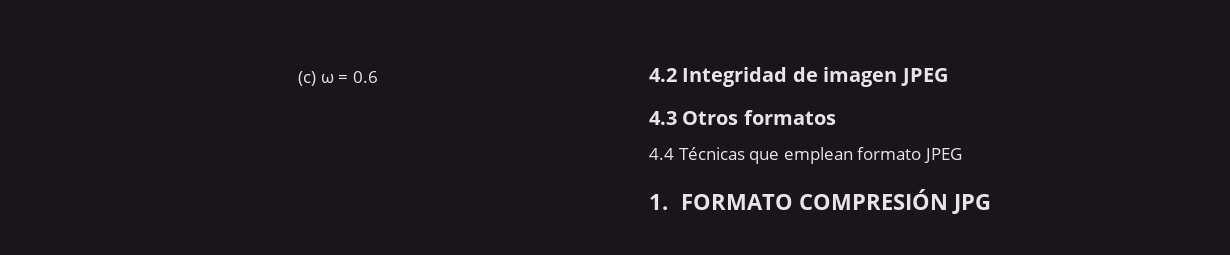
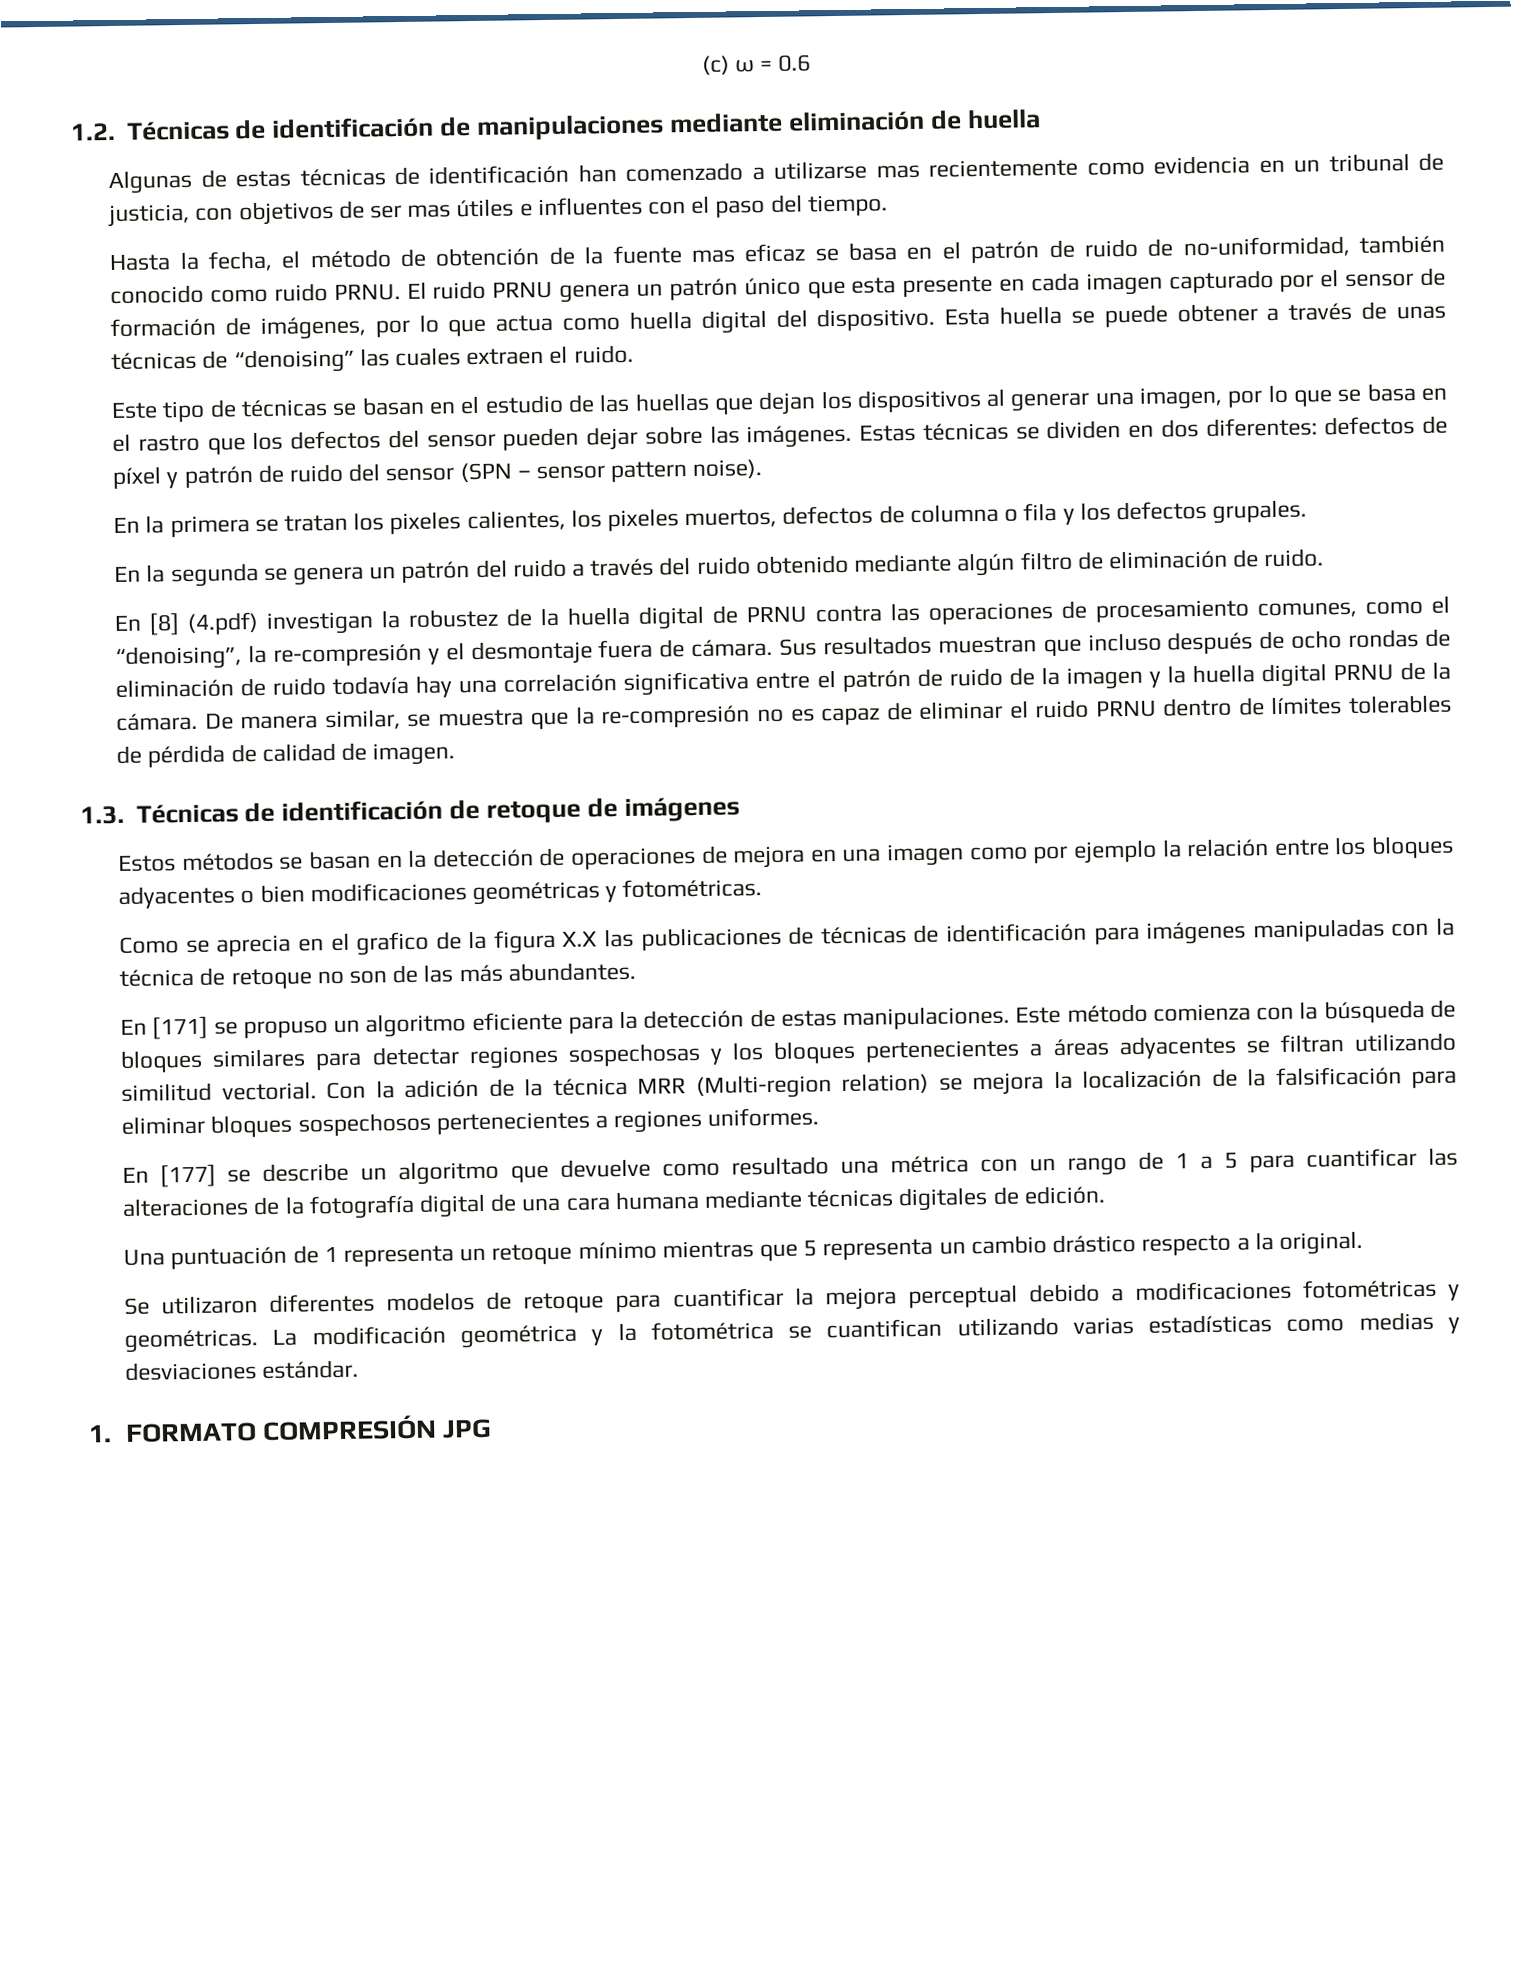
[649,67,948,87] [649,110,836,125] [649,147,962,164] 4.2 Integridad de imagen JPEG // 4.3 Otros formatos // 4.4 Técnicas que emplean formato JPEG -> [71,109,1041,141] [108,152,1444,195] [108,194,888,228] [109,234,1445,272] [110,267,1446,305] [110,301,1446,340] [111,344,634,374] [111,383,1447,423] [112,415,1448,455] [112,459,763,489] [113,499,1308,538] [114,548,1325,588] [114,595,1451,636] [115,628,1451,670] [115,661,1451,698] [116,694,1452,731] [116,742,456,768] [80,796,740,825] [118,835,1455,872] [118,878,763,909] [119,917,1455,957] [119,961,636,990] [120,999,1457,1040] [120,1032,1456,1073] [121,1066,1457,1102] [121,1107,820,1138] [122,1147,1458,1188] [122,1185,1106,1220] [123,1230,1363,1270] [124,1278,1461,1315] [124,1311,1461,1353] [125,1359,360,1381] 1.2. Técnicas de identificación de manipulaciones mediante eliminación de huella // Algunas de estas técnicas de identificación han comenzado a utilizarse mas recientemente como evidencia en un tribunal de justicia, con objetivos de ser mas útiles e influentes con el paso del tiempo. // Hasta la fecha, el método de obtención de la fuente mas eficaz se basa en el patrón de ruido de no-uniformidad, también conocido como ruido PRNU. El ruido PRNU genera un patrón único que esta presente en cada imagen capturado por el sensor de formación de imágenes, por lo que actua como huella digital del dispositivo. Esta huella se puede obtener a través de unas técnicas de “denoising” las cuales extraen el ruido. // Este tipo de técnicas se basan en el estudio de las huellas que dejan los dispositivos al generar una imagen, por lo que se basa en el rastro que los defectos del sensor pueden dejar sobre las imágenes. Estas técnicas se dividen en dos diferentes: defectos de píxel y patrón de ruido del sensor (SPN – sensor pattern noise). // En la primera se tratan los pixeles calientes, los pixeles muertos, defectos de columna o fila y los defectos grupales. // En la segunda se genera un patrón del ruido a través del ruido obtenido mediante algún filtro de eliminación de ruido. // En [8] (4.pdf) investigan la robustez de la huella digital de PRNU contra las operaciones de procesamiento comunes, como el “denoising”, la re-compresión y el desmontaje fuera de cámara. Sus resultados muestran que incluso después de ocho rondas de eliminación de ruido todavía hay una correlación significativa entre el patrón de ruido de la imagen y la huella digital PRNU de la cámara. De manera similar, se muestra que la re-compresión no es capaz de eliminar el ruido PRNU dentro de límites tolerables de pérdida de calidad de imagen. // 1.3. Técnicas de identificación de retoque de imágenes // Estos métodos se basan en la detección de operaciones de mejora en una imagen como por ejemplo la relación entre los bloques adyacentes o bien modificaciones geométricas y fotométricas. // Como se aprecia en el grafico de la figura X.X las publicaciones de técnicas de identificación para imágenes manipuladas con la técnica de retoque no son de las más abundantes. // En [171] se propuso un algoritmo eficiente para la detección de estas manipulaciones. Este método comienza con la búsqueda de bloques similares para detectar regiones sospechosas y los bloques pertenecientes a áreas adyacentes se filtran utilizando similitud vectorial. Con la adición de la técnica MRR (Multi-region relation) se mejora la localización de la falsificación para eliminar bloques sospechosos pertenecientes a regiones uniformes. // En [177] se describe un algoritmo que devuelve como resultado una métrica con un rango de 1 a 5 para cuantificar las alteraciones de la fotografía digital de una cara humana mediante técnicas digitales de edición. // Una puntuación de 1 representa un retoque mínimo mientras que 5 representa un cambio drástico respecto a la original. // Se utilizaron diferentes modelos de retoque para cuantificar la mejora perceptual debido a modificaciones fotométricas y geométricas. La modificación geométrica y la fotométrica se cuantifican utilizando varias estadísticas como medias y desviaciones estándar.

